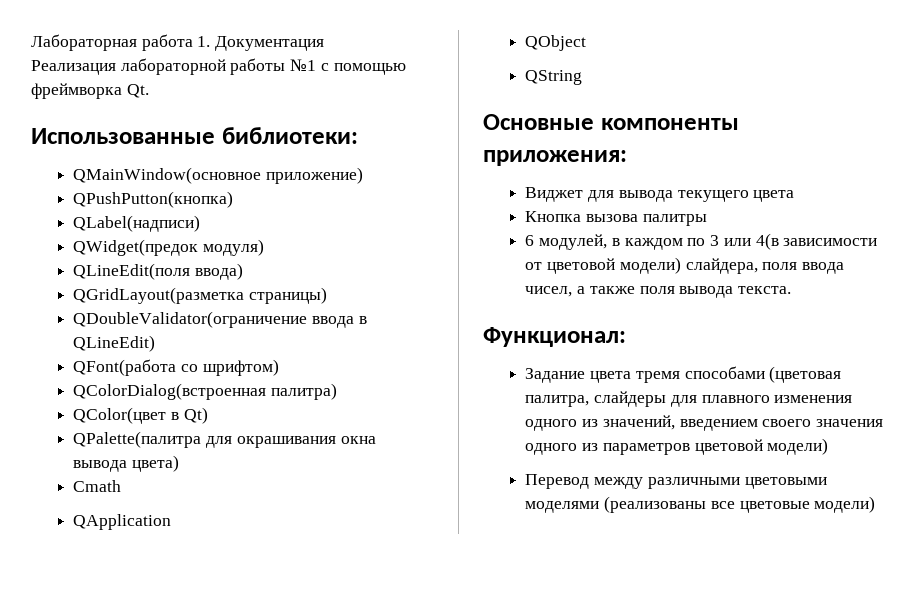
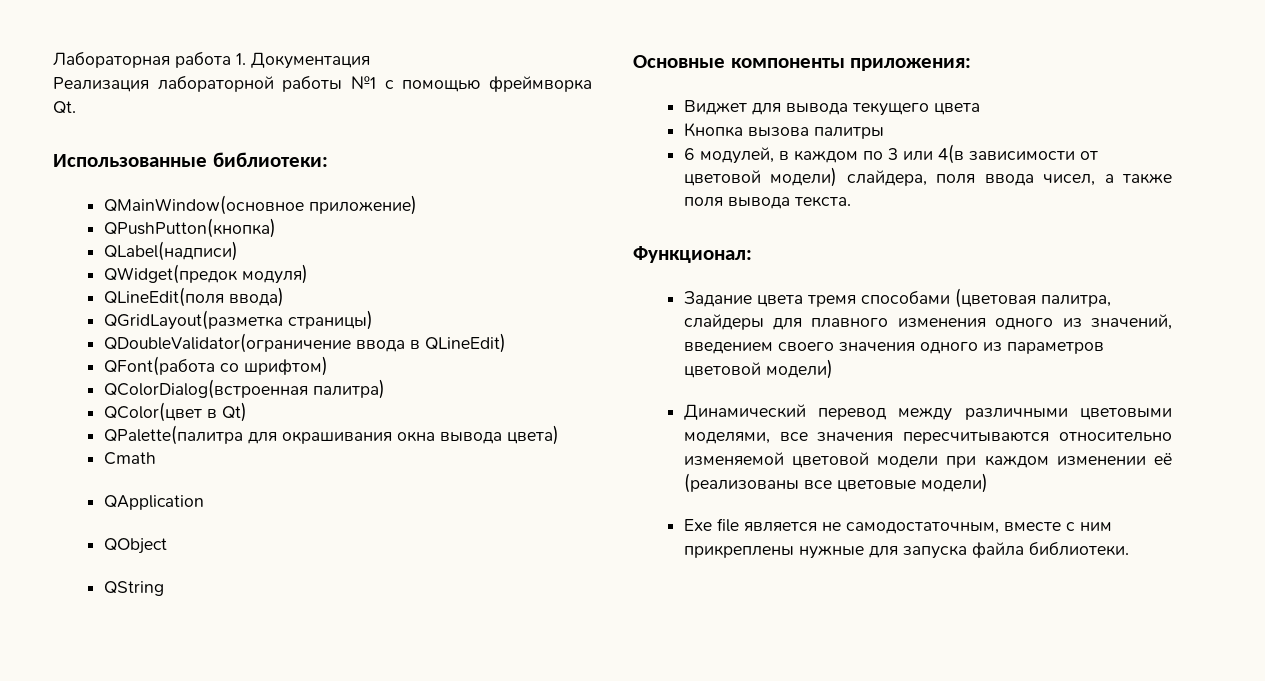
[525,474,590,489] Перевод -> [683,404,887,420] Динамический перевод
[525,496,876,513] моделями (реализованы все цветовые модели) -> [683,432,1172,444] [683,452,1172,468] [683,473,988,493] [683,518,1112,534] [683,541,1129,559] моделями, все значения пересчитываются относительно изменяемой цветовой модели при каждом изменении её (реализованы все цветовые модели) // Exe file является не самодостаточным, вместе с ним прикреплены нужные для запуска файла библиотеки.

